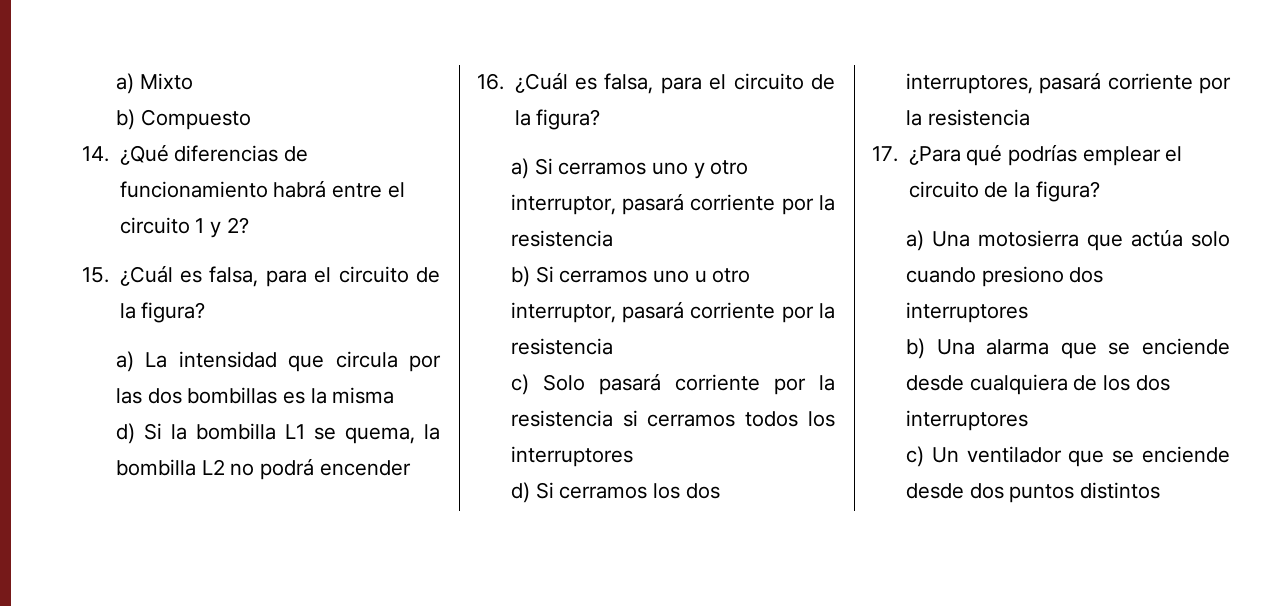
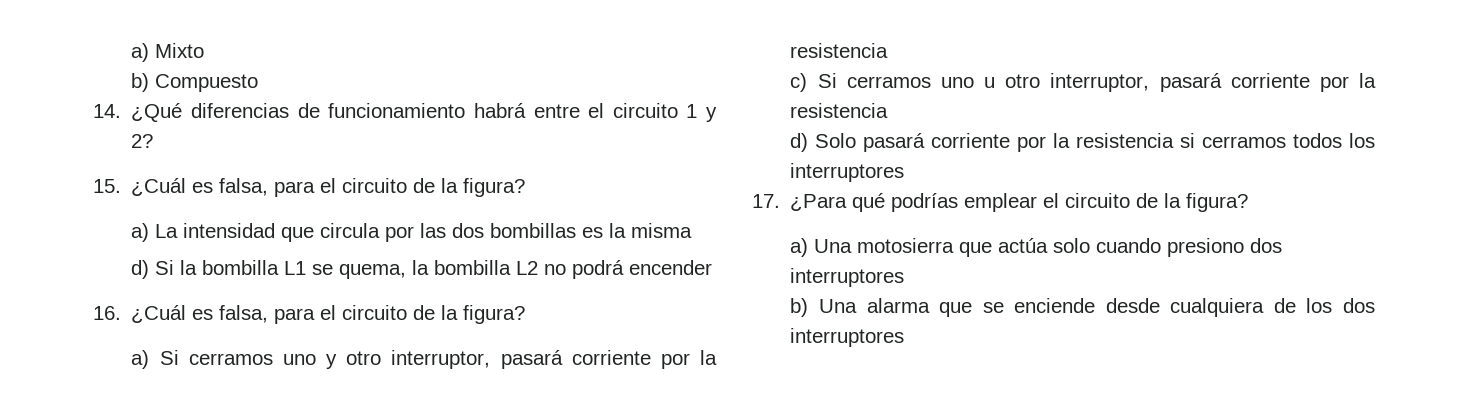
[510,266,530,287] b) -> [790,73,808,92] c)
[510,374,529,395] c) -> [790,133,809,152] d)
[510,482,720,503] [905,72,1231,94] [905,109,1030,126] // d) Si cerramos los dos interruptores, pasará corriente por la resistencia -> (905, 172) none
[905,446,1230,467] [905,482,1160,503] // c) Un ventilador que se enciende desde dos puntos distintos -> (905, 337) none

